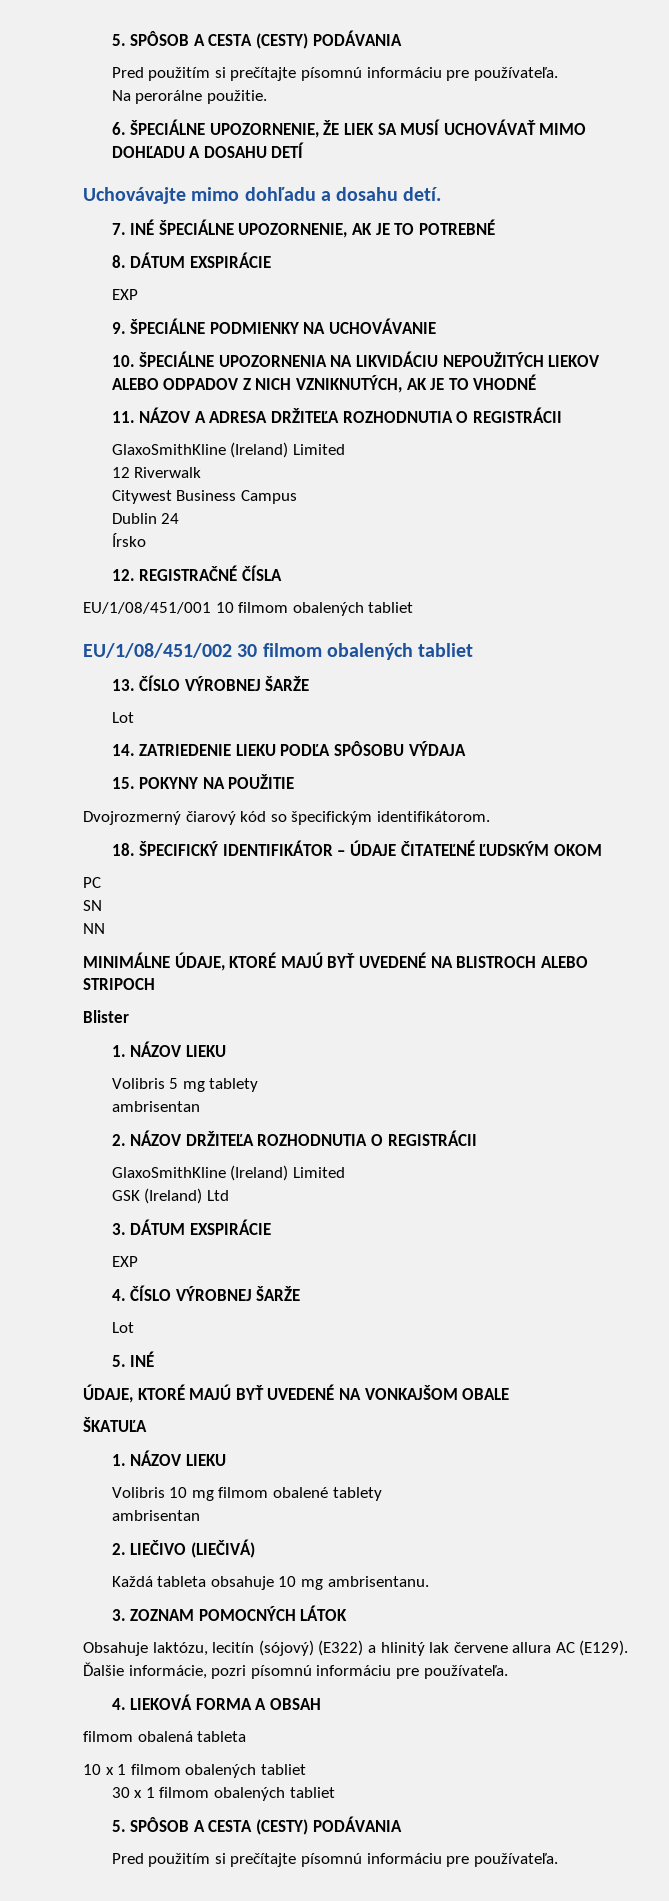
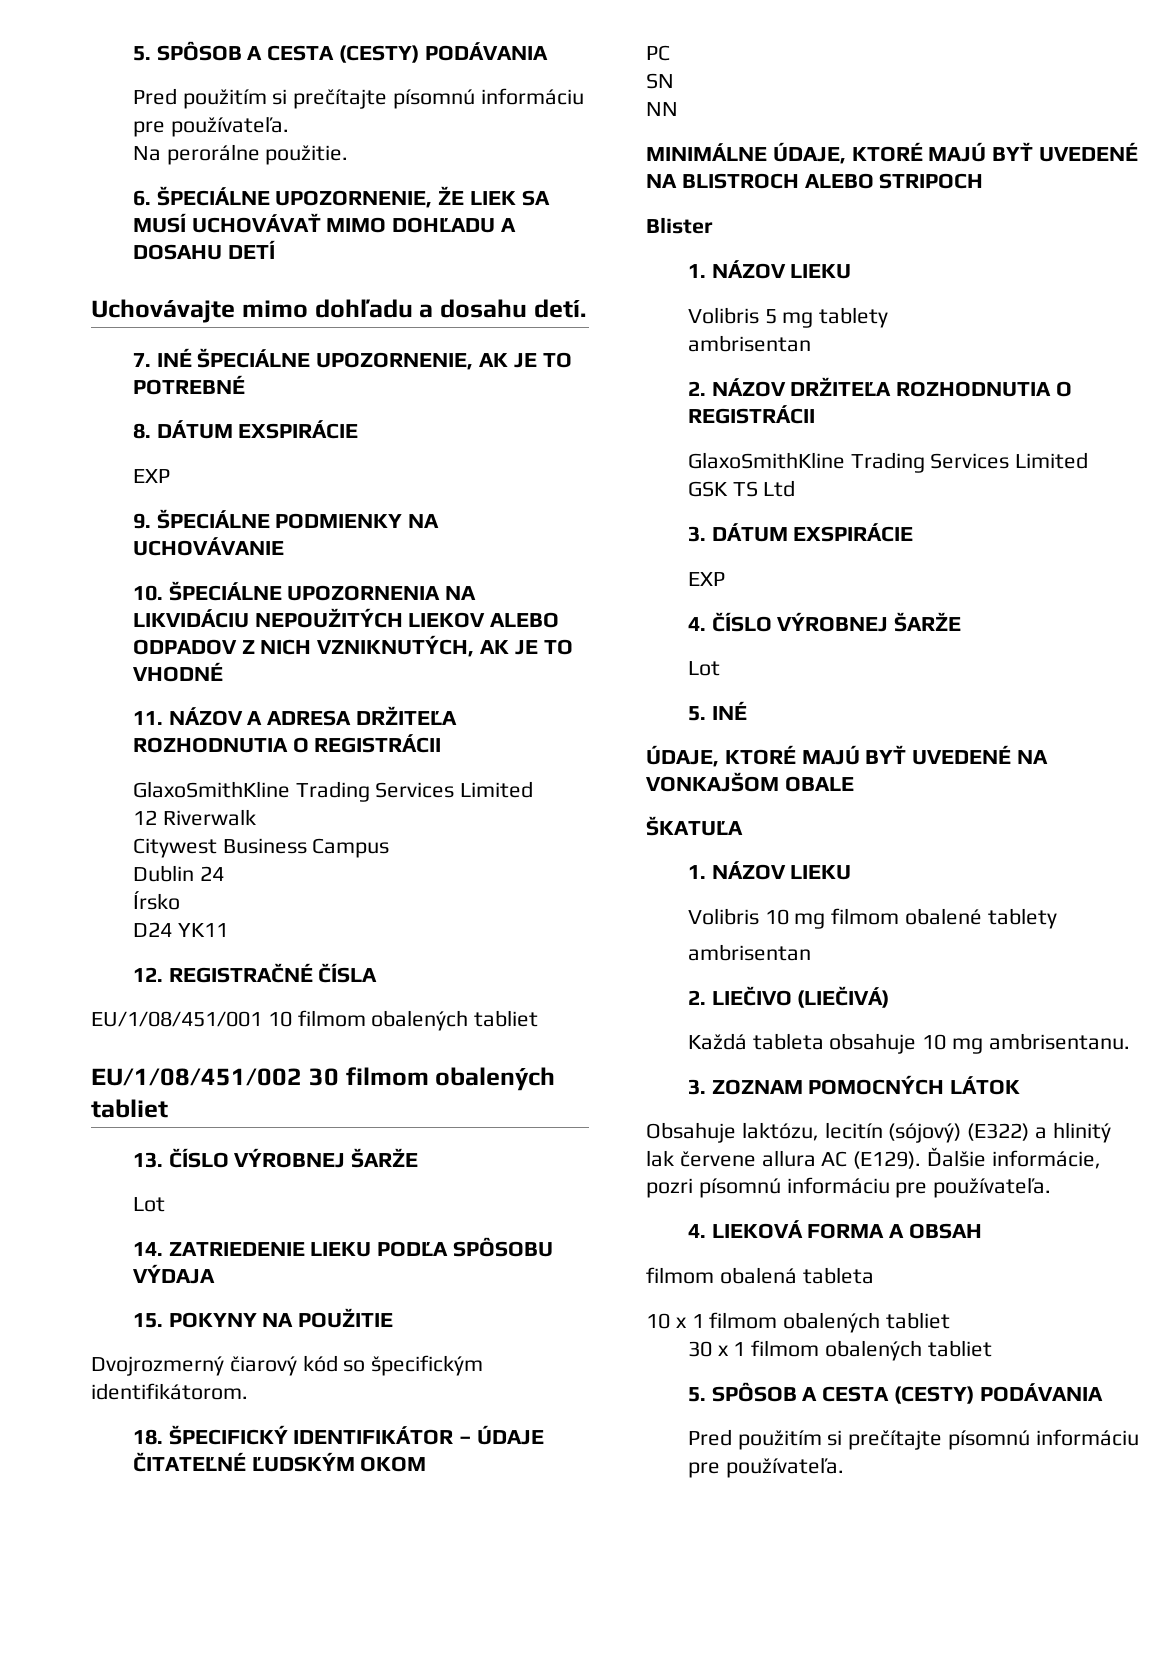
[230,442,289,458] (Ireland) -> [295,781,455,802] Trading Services
(146, 540) none -> [132,922,228,937] // D24 YK11
[230,1165,289,1181] (Ireland) -> [850,452,1010,473] Trading Services
[144,1188,203,1204] (Ireland) -> [732,481,758,497] TS

